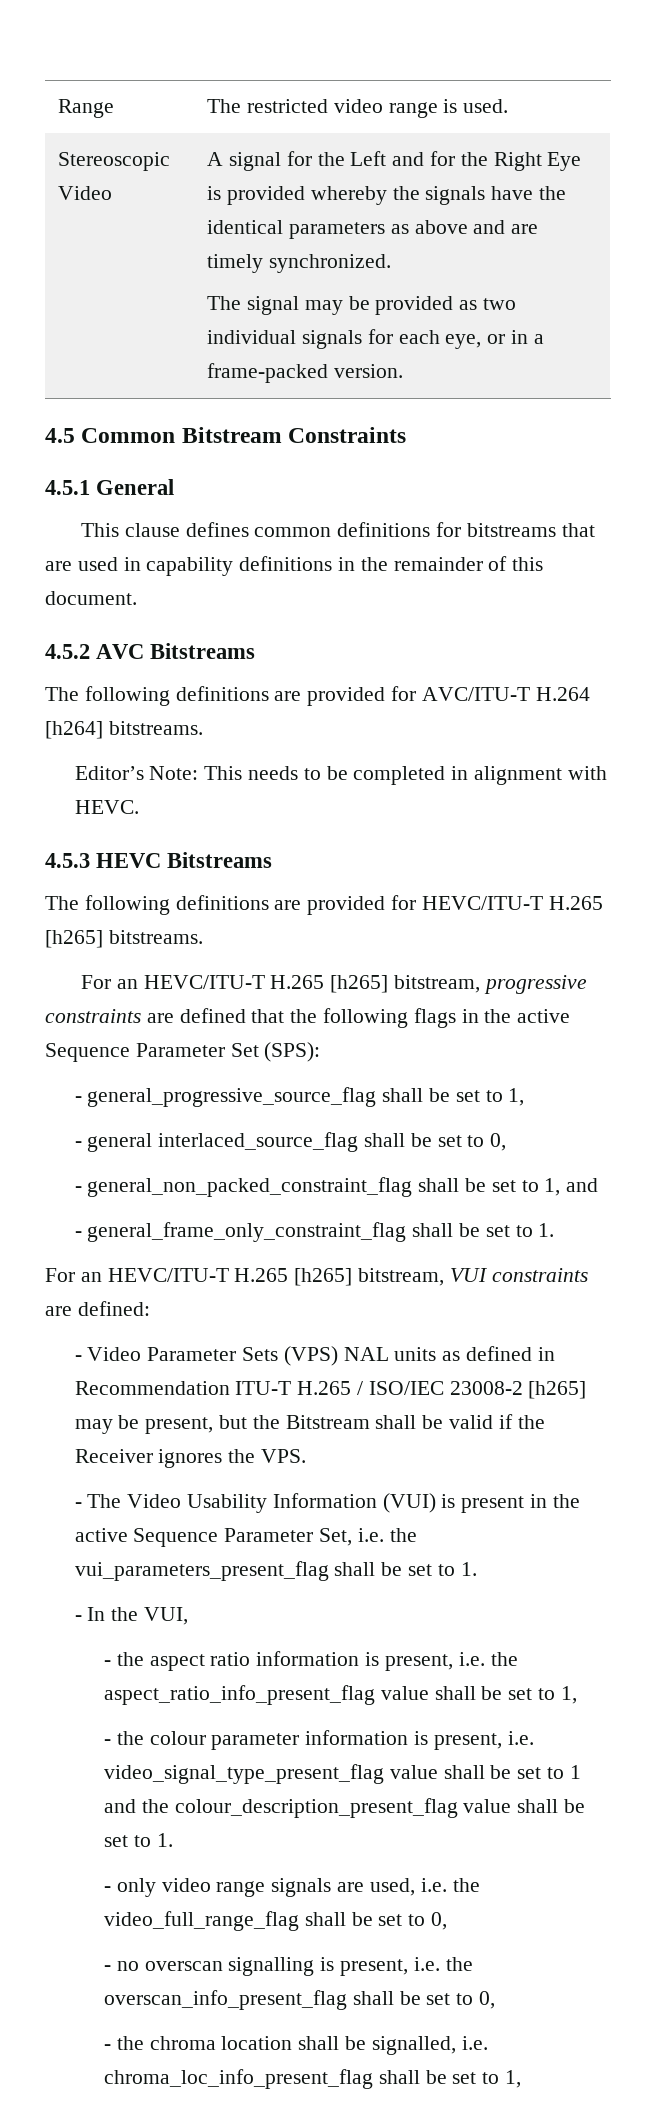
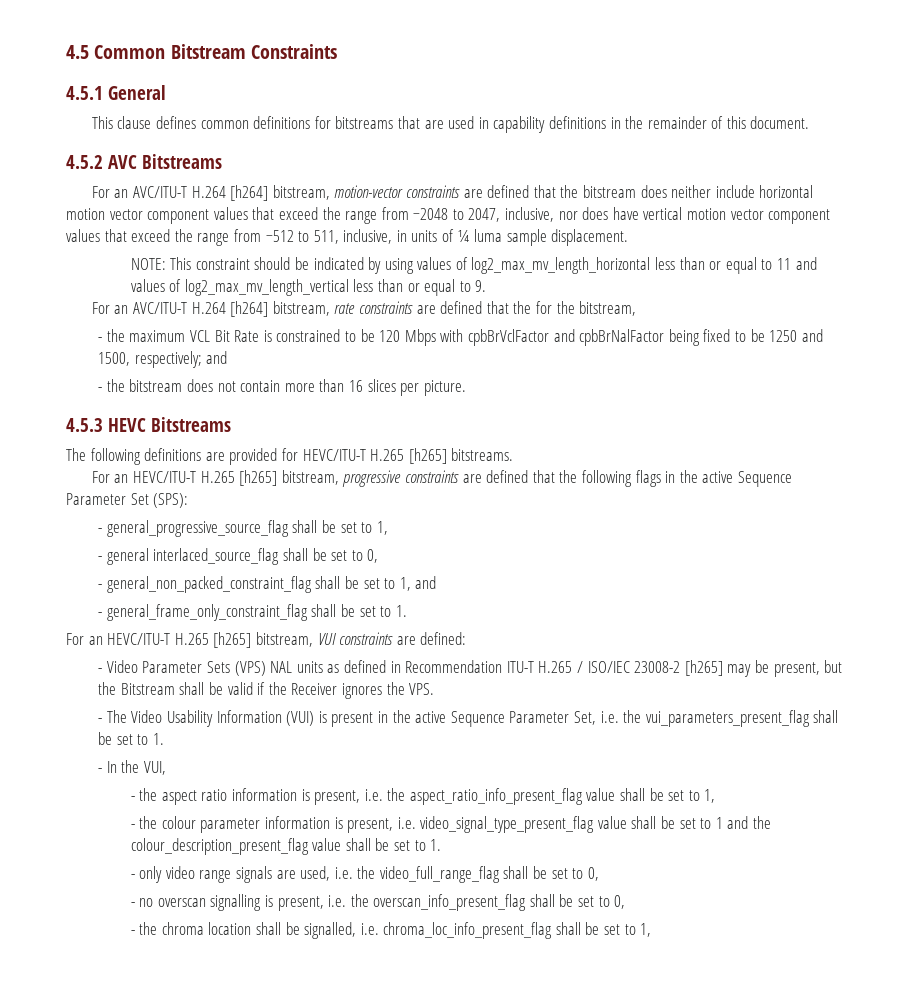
[58,99,115,118] [207,99,509,118] [58,152,171,171] [58,186,113,200] [207,151,582,171] [207,186,567,205] [207,220,539,239] [207,254,391,273] [207,296,517,315] [207,329,544,349] [207,363,403,383] Range | The restricted video range is used. // Stereoscopic Video | A signal for the Left and for the Right Eye is provided whereby the signals have the identical parameters as above and are timely synchronized. // The signal may be provided as two individual signals for each eye, or in a frame-packed version. // -> (66, 52) none
[45,686,590,706] [45,721,203,739] [74,766,607,785] [74,800,139,814] The following definitions are provided for AVC/ITU-T H.264 [h264] bitstreams. // Editor’s Note: This needs to be completed in alignment with HEVC. -> [91,185,814,201] [66,207,831,224] [66,229,629,246] [130,257,817,274] [130,279,487,296] [91,301,637,317] [98,329,823,346] [98,351,228,368] [98,379,466,396] For an AVC/ITU-T H.264 [h264] bitstream, motion-vector constraints are defined that the bitstream does neither include horizontal motion vector component values that exceed the range from −2048 to 2047, inclusive, nor does have vertical motion vector component values that exceed the range from −512 to 511, inclusive, in units of ¼ luma sample displacement. // NOTE: This constraint should be indicated by using values of log2_max_mv_length_horizontal less than or equal to 11 and values of log2_max_mv_length_vertical less than or equal to 9. // For an AVC/ITU-T H.264 [h264] bitstream, rate constraints are defined that the for the bitstream, // - the maximum VCL Bit Rate is constrained to be 120 Mbps with cpbBrVclFactor and cpbBrNalFactor being fixed to be 1250 and 1500, respectively; and // - the bitstream does not contain more than 16 slices per picture.

